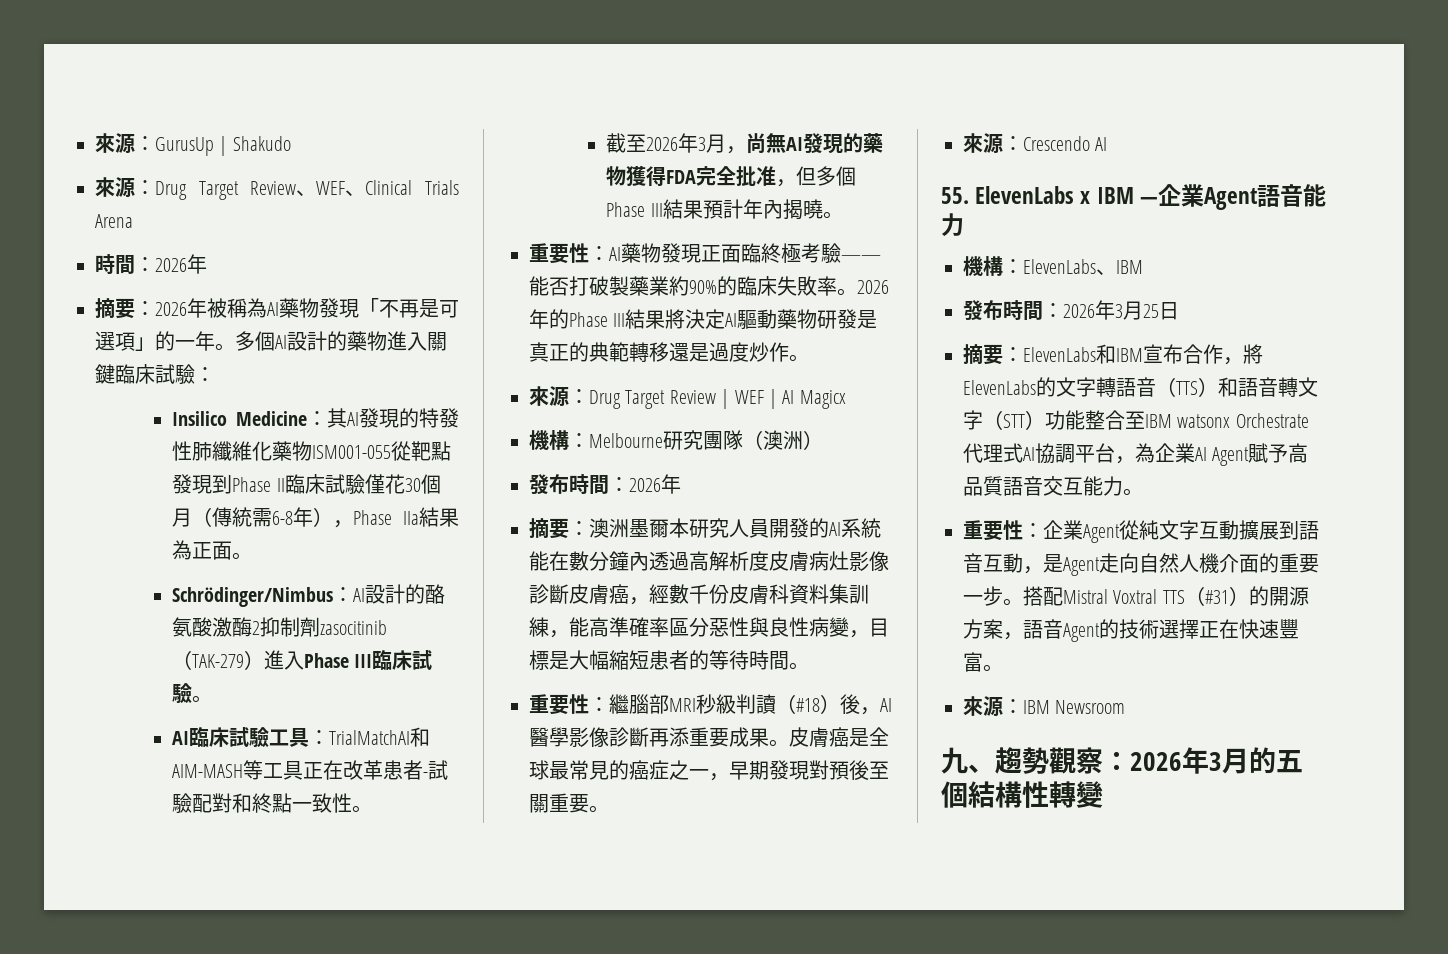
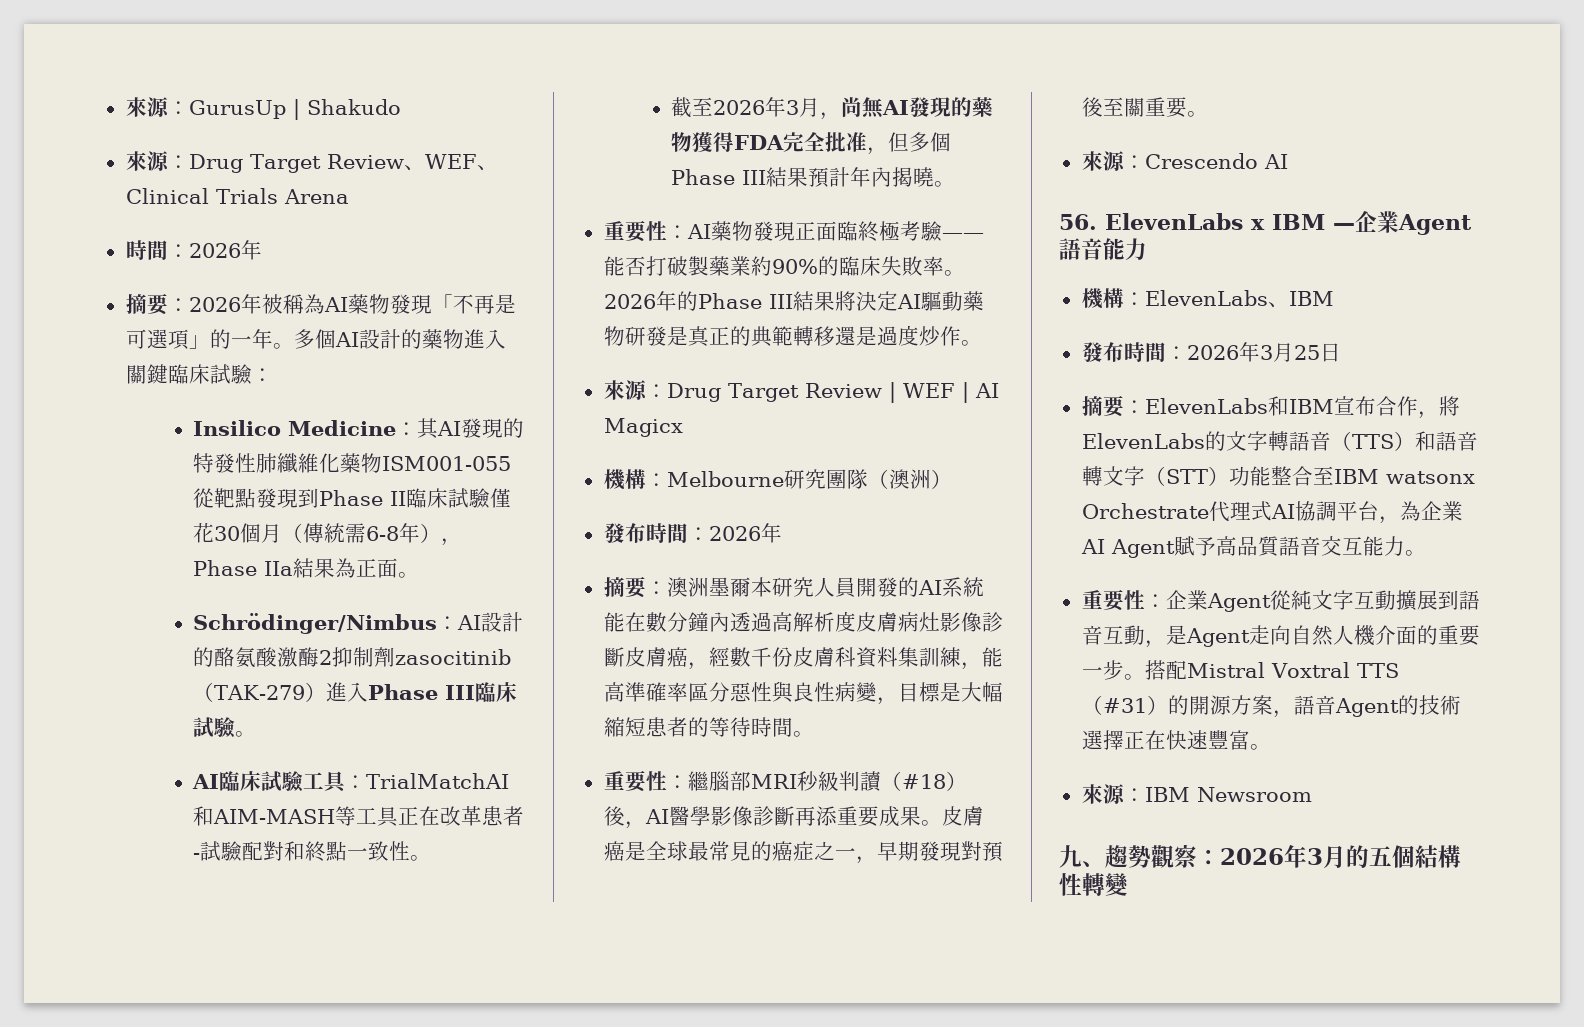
[941,187,969,204] 55. -> [1059,214,1097,230] 56.

